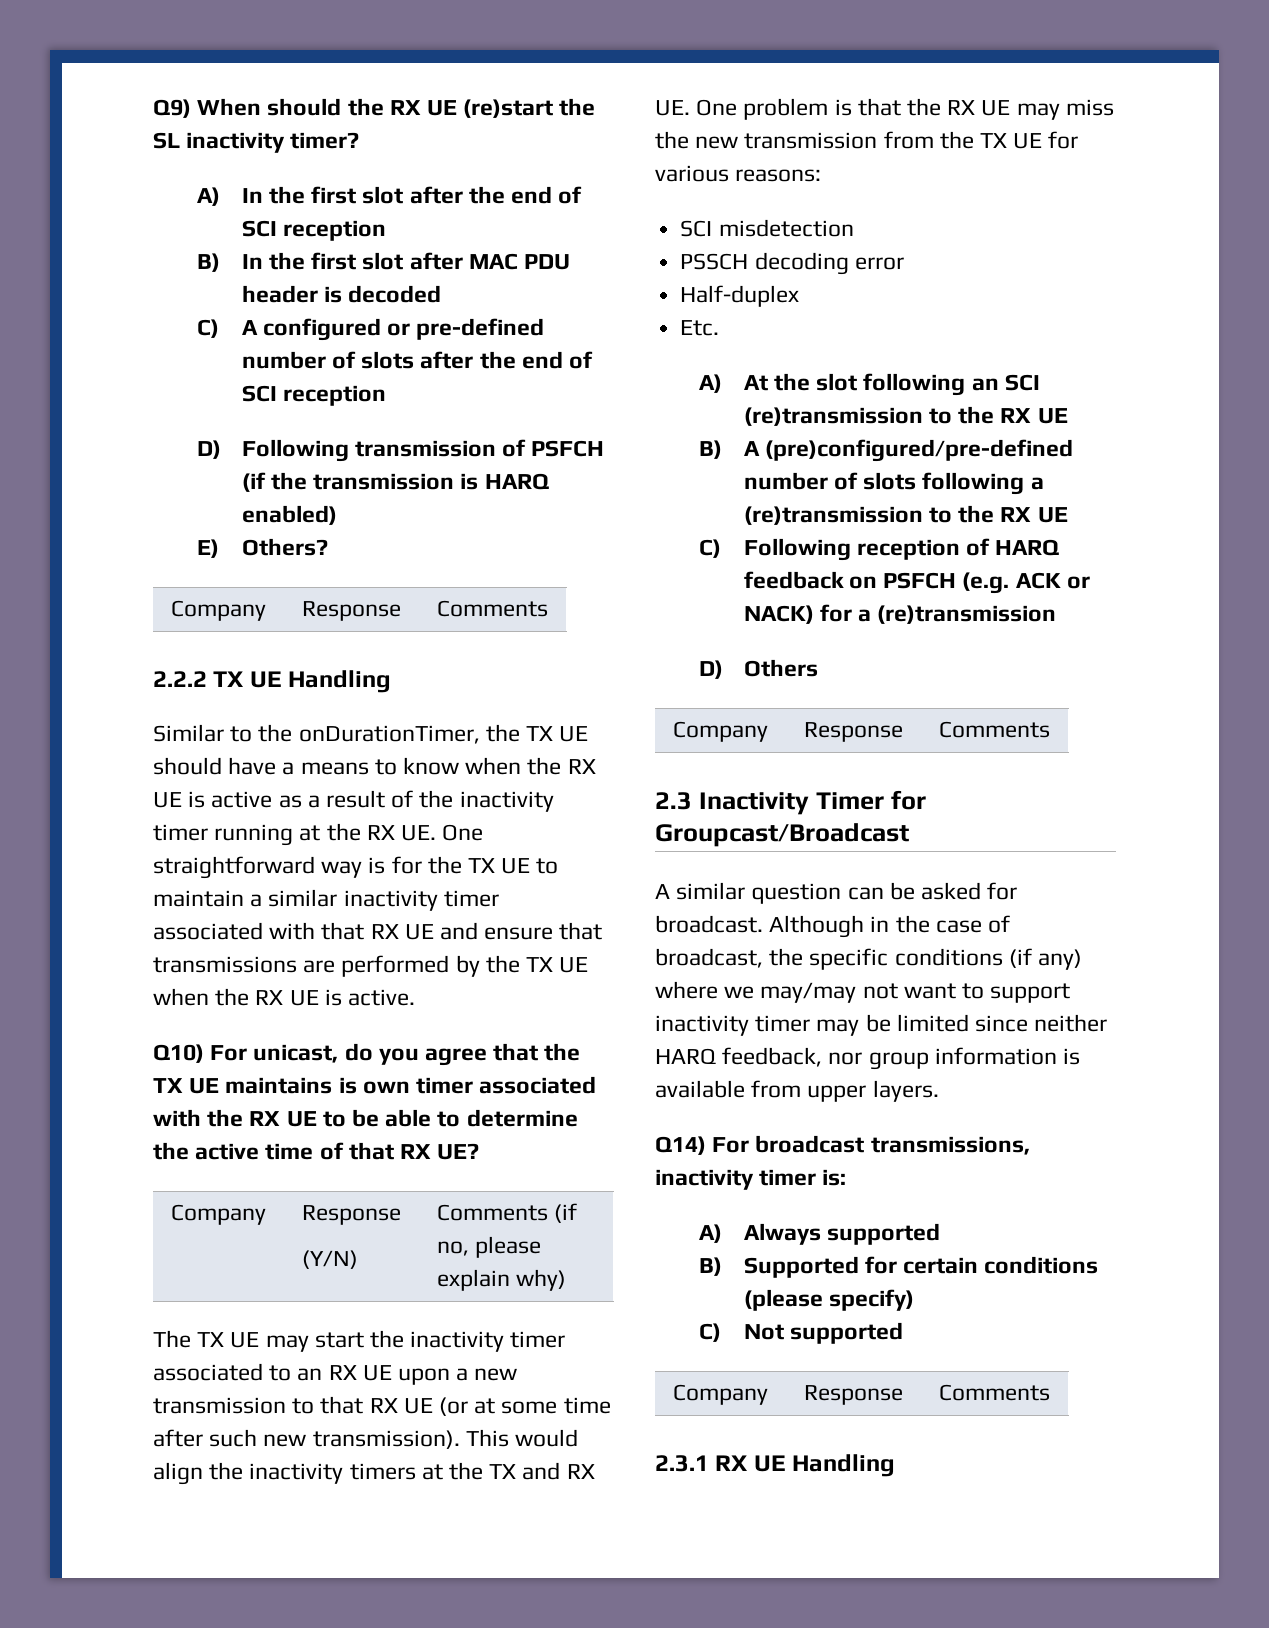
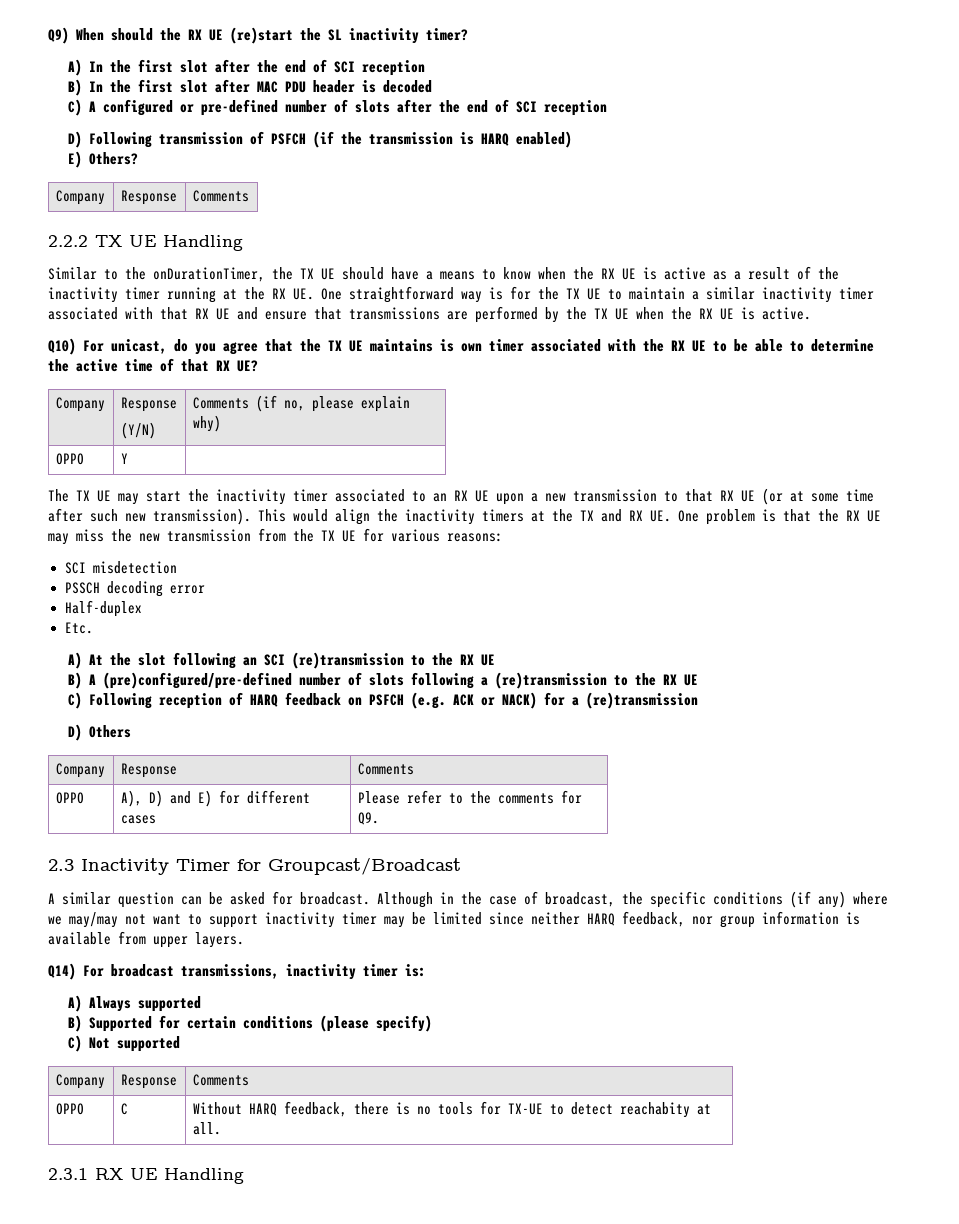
(566, 1280) none -> [55,453,84,465] [120,453,128,464] // OPPO | Y |
(1050, 729) none -> [55,792,84,804] [120,790,310,807] [120,815,156,824] [357,790,582,804] [357,812,379,825] // OPPO | A), D) and E) for different cases | Please refer to the comments for Q9.
(1050, 1392) none -> [55,1103,84,1115] [120,1103,128,1115] [192,1101,711,1118] [192,1122,221,1135] // OPPO | C | Without HARQ feedback, there is no tools for TX-UE to detect reachabity at all.

